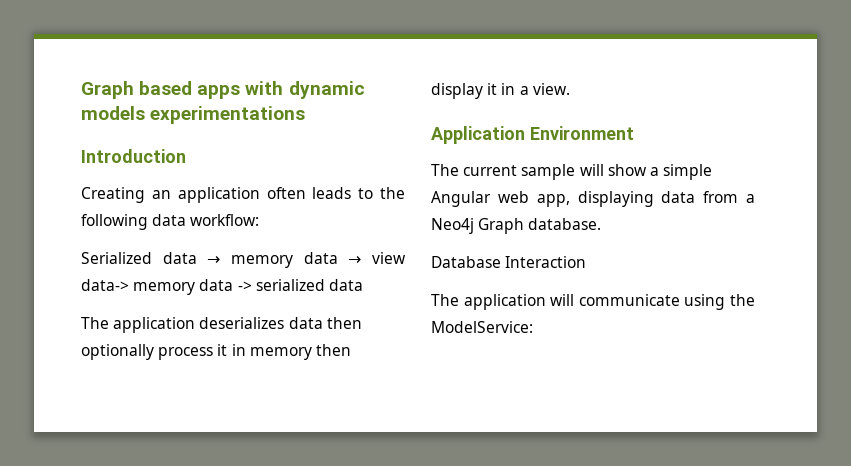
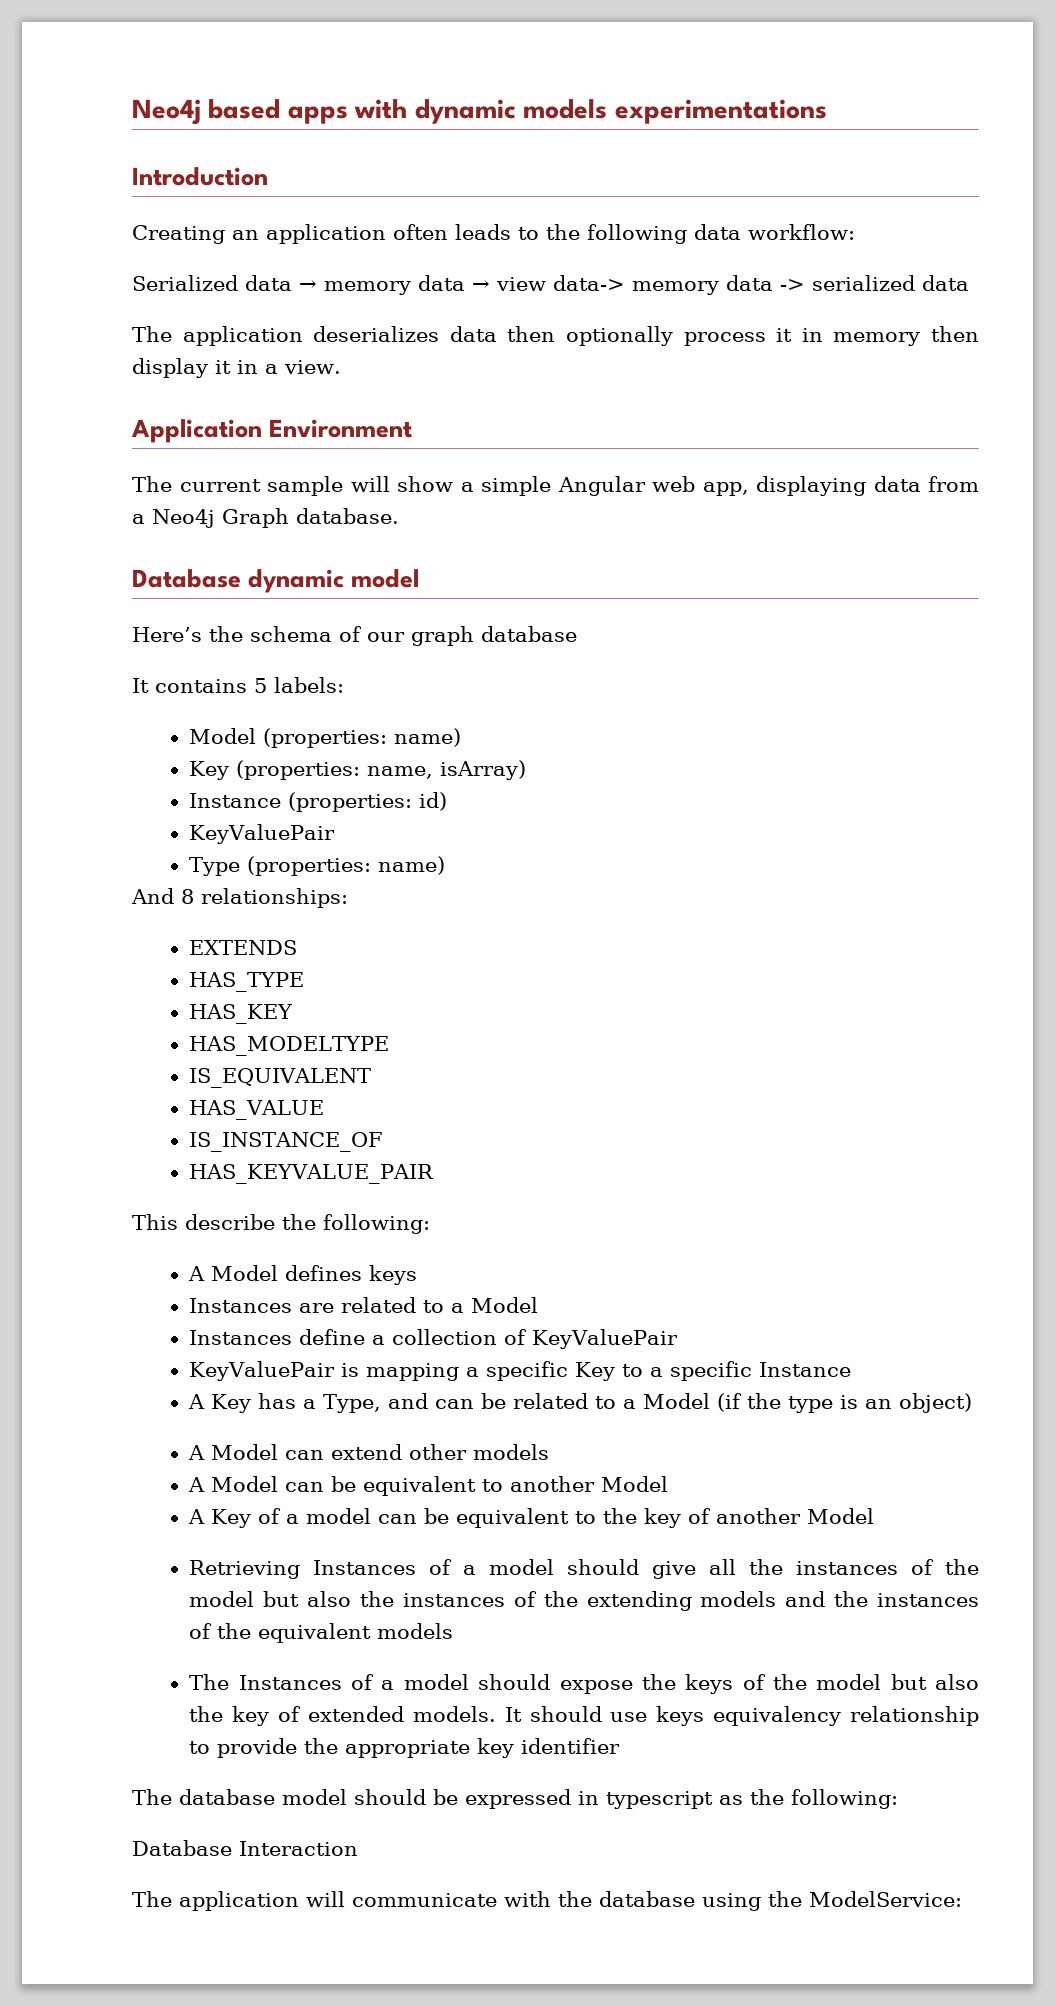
[81,81,134,99] Graph -> [132,99,201,125] Neo4j
(602, 224) none -> [132,569,420,593] [132,626,577,646] [132,677,344,693] [189,728,462,748] [189,760,527,780] [189,792,448,812] [189,824,336,844] [189,856,446,876] [131,888,348,908] [189,940,298,955] [189,972,305,992] [189,1004,294,1024] [189,1036,390,1056] [189,1068,372,1088] [189,1100,325,1120] [189,1132,384,1152] [189,1164,435,1184] [132,1214,430,1234] [188,1265,418,1285] [189,1297,539,1313] [189,1329,679,1349] [189,1361,852,1381] [188,1393,973,1413] [188,1444,550,1460] [188,1476,669,1496] [188,1508,875,1528] [189,1559,979,1579] [189,1591,979,1611] [189,1623,454,1643] [189,1674,980,1694] [189,1706,979,1726] [189,1738,621,1758] [132,1789,898,1809] // Database dynamic model // Here’s the schema of our graph database // It contains 5 labels: // Model (properties: name) // Key (properties: name, isArray) // Instance (properties: id) // KeyValuePair // Type (properties: name) // And 8 relationships: // EXTENDS // HAS_TYPE // HAS_KEY // HAS_MODELTYPE // IS_EQUIVALENT // HAS_VALUE // IS_INSTANCE_OF // HAS_KEYVALUE_PAIR // This describe the following: // A Model defines keys // Instances are related to a Model // Instances define a collection of KeyValuePair // KeyValuePair is mapping a specific Key to a specific Instance // A Key has a Type, and can be related to a Model (if the type is an object) // A Model can extend other models // A Model can be equivalent to another Model // A Key of a model can be equivalent to the key of another Model // Retrieving Instances of a model should give all the instances of the model but also the instances of the extending models and the instances of the equivalent models // The Instances of a model should expose the keys of the model but also the key of extended models. It should use keys equivalency relationship to provide the appropriate key identifier // The database model should be expressed in typescript as the following:
(680, 300) none -> [504,1891,695,1907] with the database

